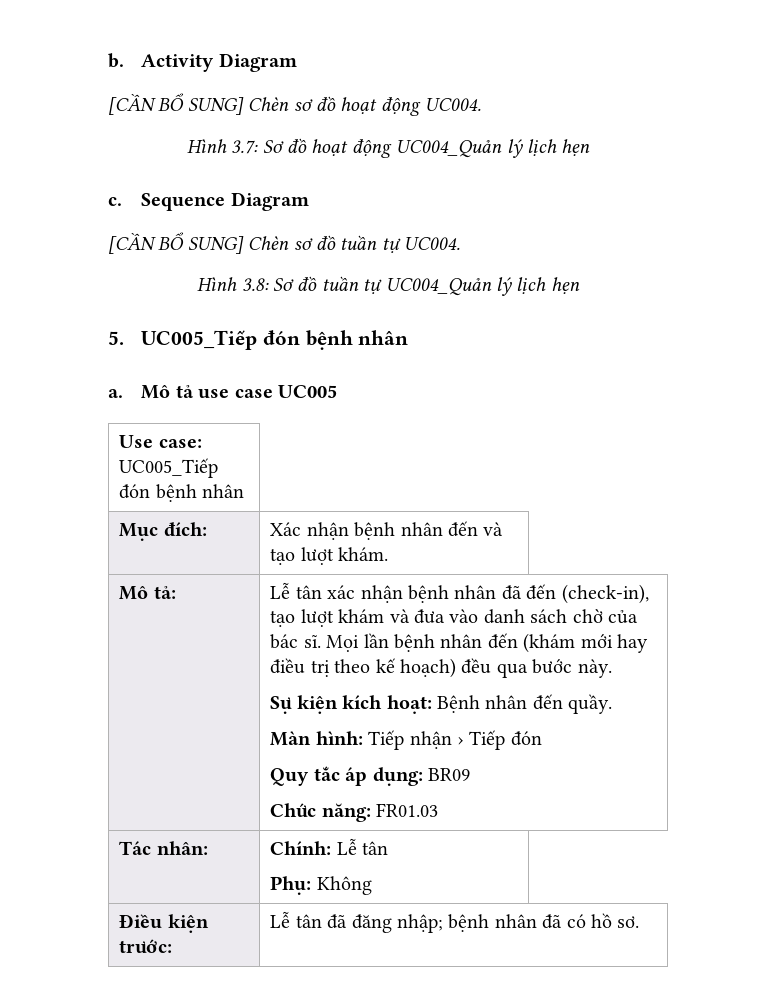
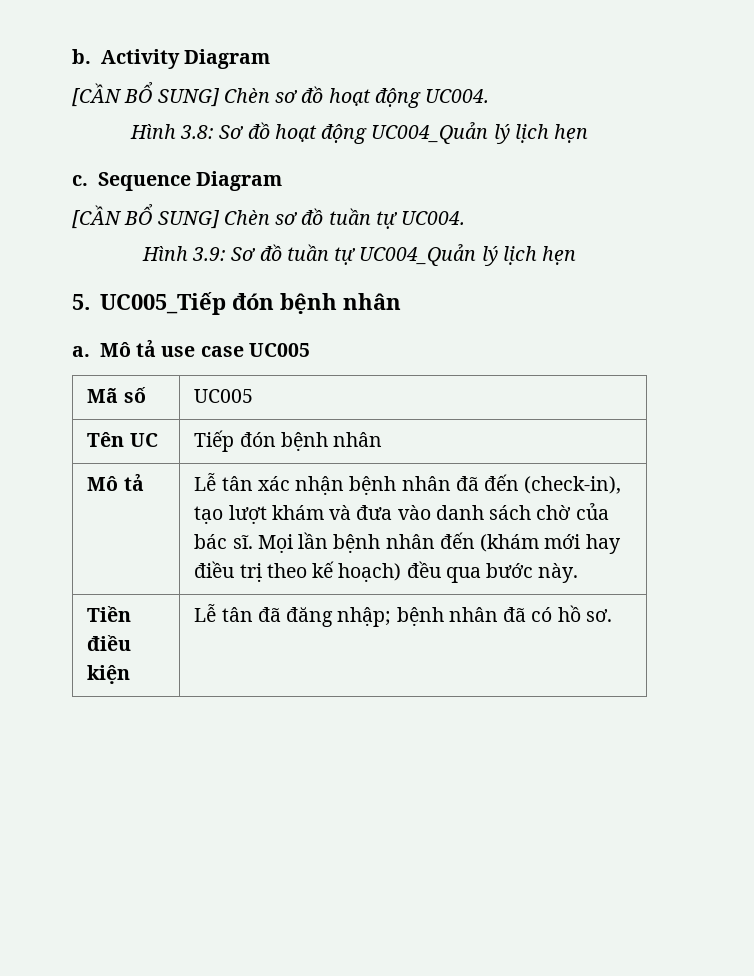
[231,140,259,154] 3.7: -> [180,125,215,139] 3.8:
[241,278,269,291] 3.8: -> [192,247,227,261] 3.9:
[119,435,202,448] [119,458,219,478] [119,484,245,502] [119,522,207,541] [270,521,504,540] [270,547,389,565] [119,586,176,600] Use case: UC005_Tiếp đón bệnh nhân // Mục đích: | Xác nhận bệnh nhân đến và tạo lượt khám. // Mô tả: -> [87,387,146,403] [194,389,254,403] [87,432,158,447] [194,430,383,452] [87,473,144,491] Mã số | UC005 // Tên UC | Tiếp đón bệnh nhân // Mô tả
[270,694,613,714] [270,730,542,750] [270,766,470,786] [270,803,439,822] [119,841,208,855] [270,838,389,855] [270,876,372,895] [119,914,209,933] [119,939,173,954] // Sự kiện kích hoạt: Bệnh nhân đến quầy. // Màn hình: Tiếp nhận › Tiếp đón // Quy tắc áp dụng: BR09 // Chức năng: FR01.03 // Tác nhân: | Chính: Lễ tân // Phụ: Không // Điều kiện trước: -> [87,606,132,622] [87,635,132,651] [87,665,131,684] // Tiền điều kiện

